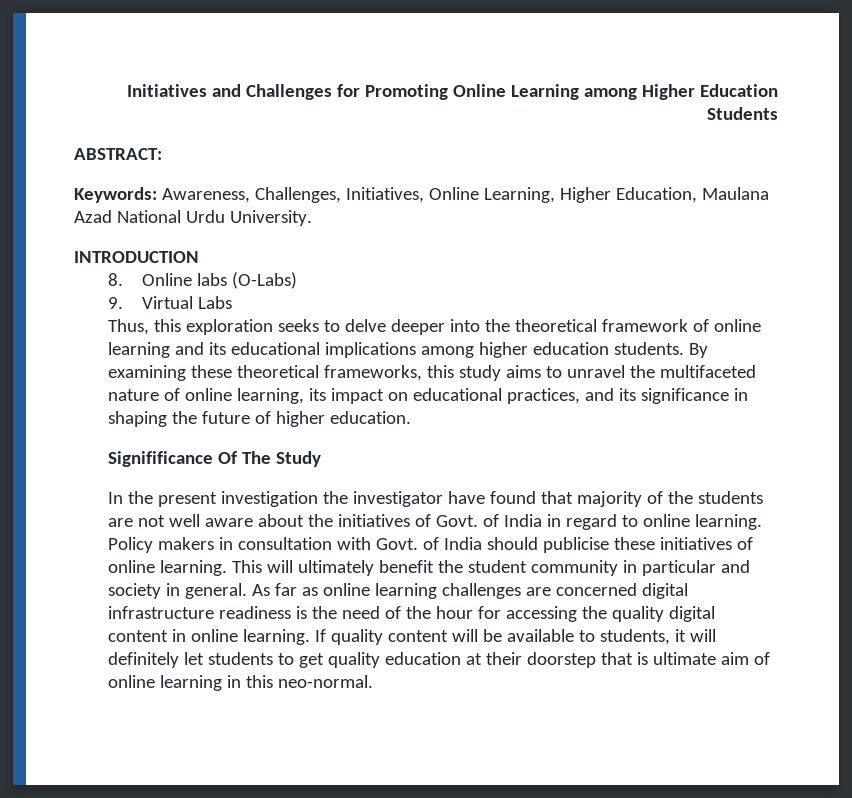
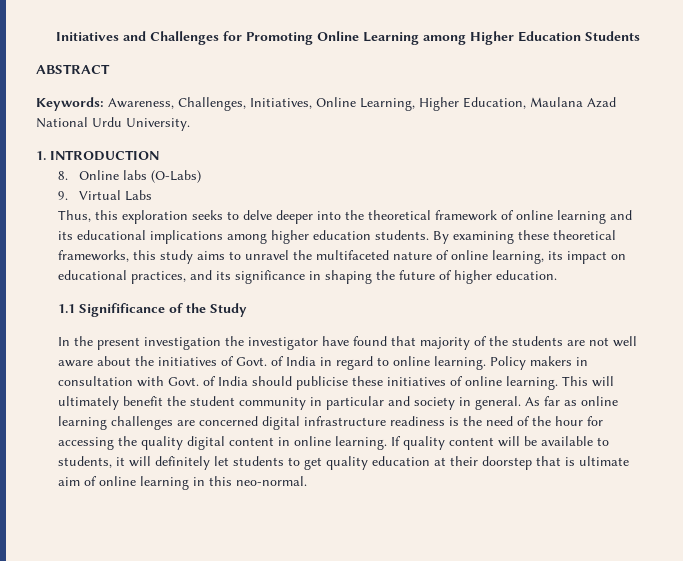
[74,148,162,160] ABSTRACT: -> [36,64,110,74] ABSTRACT
(312, 218) none -> [36,151,46,160] 1.
[107,451,271,467] Signifificance Of The -> [57,303,206,317] 1.1 Signifificance of the

